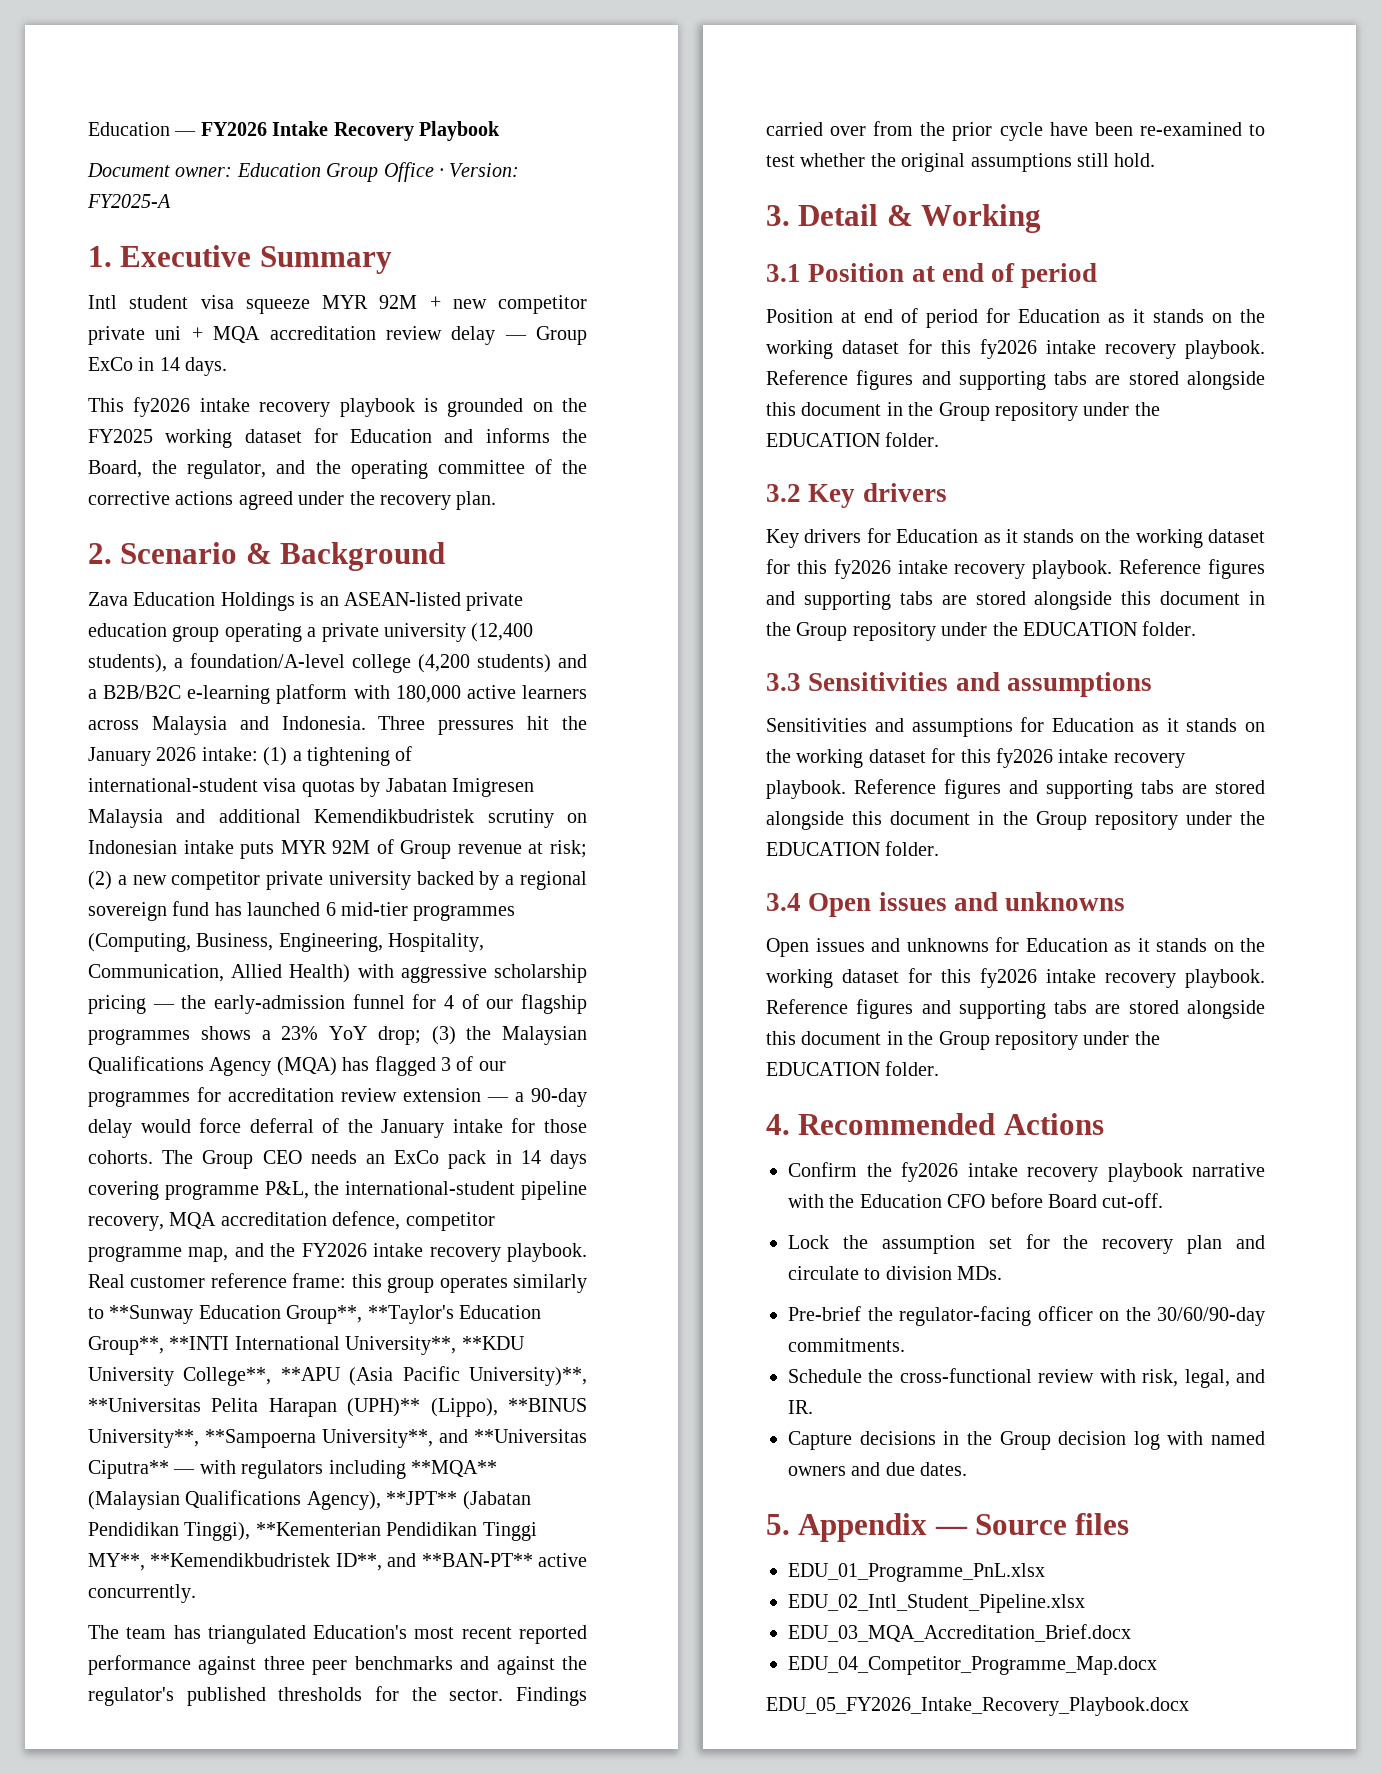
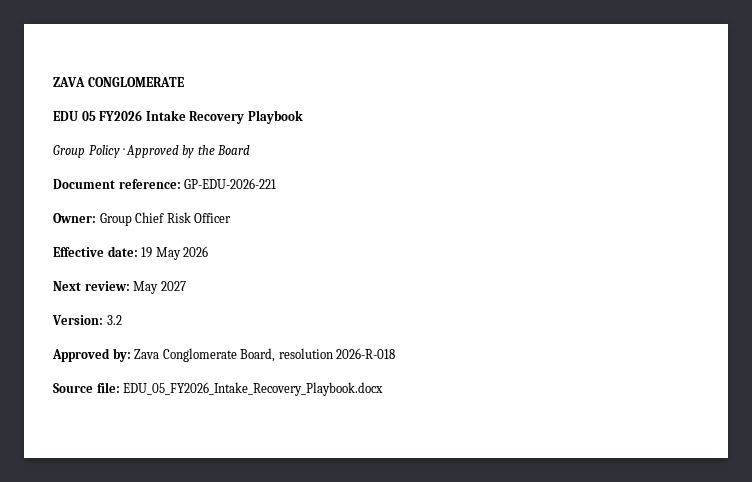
[88,122,197,136] Education — -> [53,77,184,87] [53,111,96,121] ZAVA CONGLOMERATE // EDU 05
[87,162,520,182] [87,194,171,208] [88,245,392,274] [88,295,587,314] [88,326,587,345] [88,357,228,376] [88,397,587,417] [88,428,587,448] [88,459,587,479] [88,491,497,510] [88,542,446,571] [88,592,524,611] [88,623,534,642] [88,653,587,673] [88,684,588,704] [88,716,587,735] [88,746,413,766] [88,778,534,797] [88,809,587,828] [88,839,587,859] [88,871,587,890] [88,901,516,921] [88,933,485,952] [88,964,587,983] [88,994,588,1014] [88,1026,587,1045] [88,1056,506,1076] [88,1087,587,1107] [88,1118,587,1138] [88,1150,587,1169] [88,1181,587,1200] [88,1211,495,1231] [88,1243,587,1262] [88,1273,587,1293] [88,1305,541,1324] [88,1336,525,1355] [88,1366,587,1386] [88,1398,587,1417] [88,1429,587,1448] [88,1460,497,1479] [88,1490,531,1510] [88,1522,537,1541] [88,1553,587,1571] [88,1584,196,1603] [88,1625,587,1644] [88,1655,587,1675] [88,1686,587,1706] [766,121,1265,141] [766,153,1156,172] [766,204,1042,233] [766,263,1098,288] [766,308,1265,328] [766,339,1265,359] [766,370,1265,390] [766,402,1160,421] [766,432,940,447] [766,483,947,508] [766,528,1265,548] [766,559,1265,579] [766,591,1265,610] [766,621,1197,641] [766,672,1152,697] [766,717,1265,737] [766,748,1185,768] [766,779,1265,799] [766,811,1265,830] [766,841,940,856] [766,892,1126,917] [766,937,1265,957] [766,968,1265,988] [766,999,1265,1019] [766,1031,1160,1050] [766,1061,940,1076] [766,1113,1104,1135] [788,1162,1265,1182] [788,1193,1164,1208] [788,1234,1265,1254] [788,1266,1003,1280] [788,1306,1265,1326] [788,1338,905,1352] [788,1368,1265,1388] [788,1400,813,1414] [788,1431,1265,1450] [788,1462,968,1476] [766,1513,1130,1542] [788,1563,1045,1582] [788,1594,1085,1613] [788,1624,1131,1642] [788,1656,1157,1675] Document owner: Education Group Office · Version: FY2025-A // 1. Executive Summary // Intl student visa squeeze MYR 92M + new competitor private uni + MQA accreditation review delay — Group ExCo in 14 days. // This fy2026 intake recovery playbook is grounded on the FY2025 working dataset for Education and informs the Board, the regulator, and the operating committee of the corrective actions agreed under the recovery plan. // 2. Scenario & Background // Zava Education Holdings is an ASEAN-listed private education group operating a private university (12,400 students), a foundation/A-level college (4,200 students) and a B2B/B2C e-learning platform with 180,000 active learners across Malaysia and Indonesia. Three pressures hit the January 2026 intake: (1) a tightening of international-student visa quotas by Jabatan Imigresen Malaysia and additional Kemendikbudristek scrutiny on Indonesian intake puts MYR 92M of Group revenue at risk; (2) a new competitor private university backed by a regional sovereign fund has launched 6 mid-tier programmes (Computing, Business, Engineering, Hospitality, Communication, Allied Health) with aggressive scholarship pricing — the early-admission funnel for 4 of our flagship programmes shows a 23% YoY drop; (3) the Malaysian Qualifications Agency (MQA) has flagged 3 of our programmes for accreditation review extension — a 90-day delay would force deferral of the January intake for those cohorts. The Group CEO needs an ExCo pack in 14 days covering programme P&L, the international-student pipeline recovery, MQA accreditation defence, competitor programme map, and the FY2026 intake recovery playbook. Real customer reference frame: this group operates similarly to **Sunway Education Group**, **Taylor's Education Group**, **INTI International University**, **KDU University College**, **APU (Asia Pacific University)**, **Universitas Pelita Harapan (UPH)** (Lippo), **BINUS University**, **Sampoerna University**, and **Universitas Ciputra** — with regulators including **MQA** (Malaysian Qualifications Agency), **JPT** (Jabatan Pendidikan Tinggi), **Kementerian Pendidikan Tinggi MY**, **Kemendikbudristek ID**, and **BAN-PT** active concurrently. // The team has triangulated Education's most recent reported performance against three peer benchmarks and against the regulator's published thresholds for the sector. Findings carried over from the prior cycle have been re-examined to test whether the original assumptions still hold. // 3. Detail & Working // 3.1 Position at end of period // Position at end of period for Education as it stands on the working dataset for this fy2026 intake recovery playbook. Reference figures and supporting tabs are stored alongside this document in the Group repository under the EDUCATION folder. // 3.2 Key drivers // Key drivers for Education as it stands on the working dataset for this fy2026 intake recovery playbook. Reference figures and supporting tabs are stored alongside this document in the Group repository under the EDUCATION folder. // 3.3 Sensitivities and assumptions // Sensitivities and assumptions for Education as it stands on the working dataset for this fy2026 intake recovery playbook. Reference figures and supporting tabs are stored alongside this document in the Group repository under the EDUCATION folder. // 3.4 Open issues and unknowns // Open issues and unknowns for Education as it stands on the working dataset for this fy2026 intake recovery playbook. Reference figures and supporting tabs are stored alongside this document in the Group repository under the EDUCATION folder. // 4. Recommended Actions // Confirm the fy2026 intake recovery playbook narrative with the Education CFO before Board cut-off. // Lock the assumption set for the recovery plan and circulate to division MDs. // Pre-brief the regulator-facing officer on the 30/60/90-day commitments. // Schedule the cross-functional review with risk, legal, and IR. // Capture decisions in the Group decision log with named owners and due dates. // 5. Appendix — Source files // EDU_01_Programme_PnL.xlsx // EDU_02_Intl_Student_Pipeline.xlsx // EDU_03_MQA_Accreditation_Brief.docx // EDU_04_Competitor_Programme_Map.docx // -> [53,145,251,158] [53,178,277,189] [53,212,232,226] [53,246,209,260] [53,281,186,294] [52,315,122,325] [52,348,396,362] [53,382,120,393] Group Policy · Approved by the Board // Document reference: GP-EDU-2026-221 // Owner: Group Chief Risk Officer // Effective date: 19 May 2026 // Next review: May 2027 // Version: 3.2 // Approved by: Zava Conglomerate Board, resolution 2026-R-018 // Source file:

